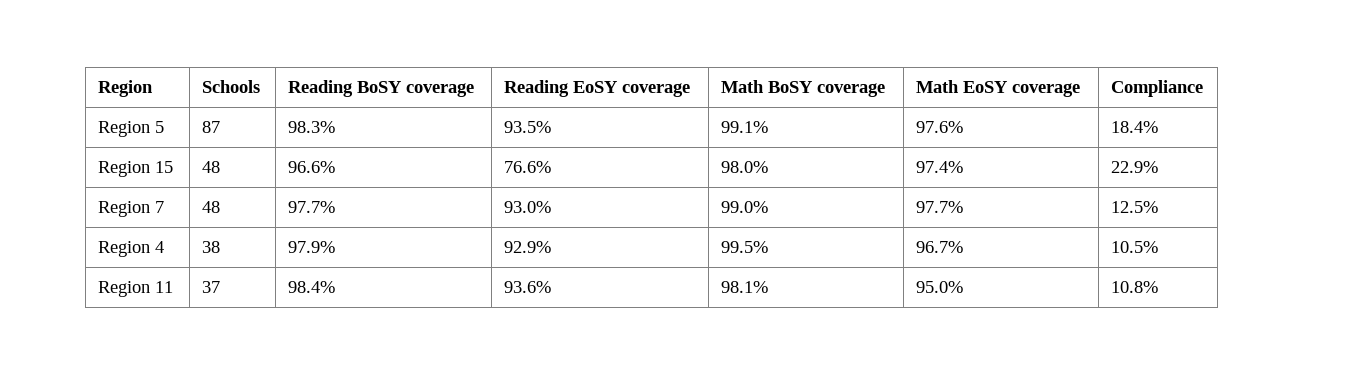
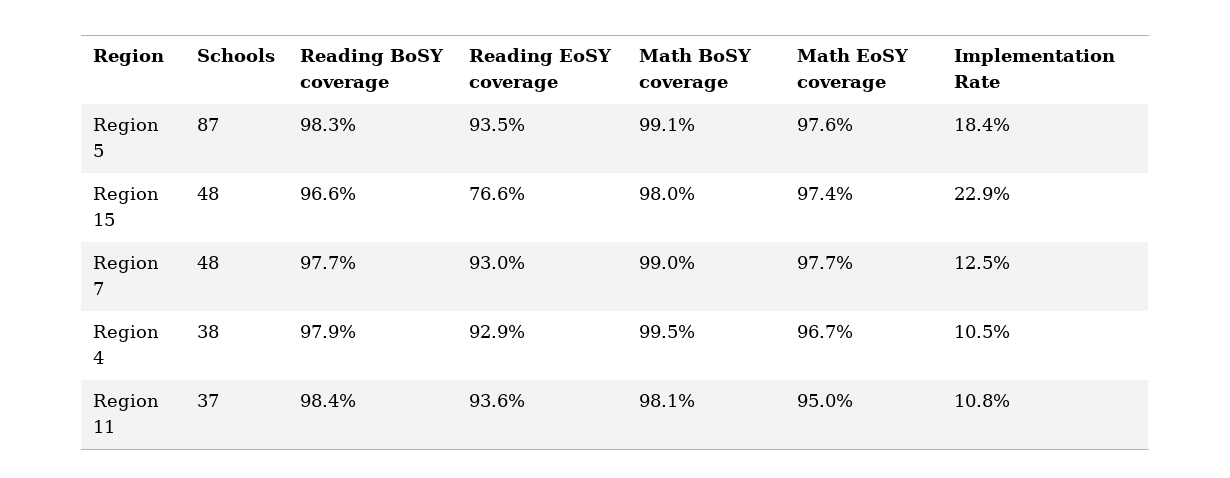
[1111,80,1204,97] Compliance -> [953,48,1115,66] [953,75,1000,88] Implementation Rate

